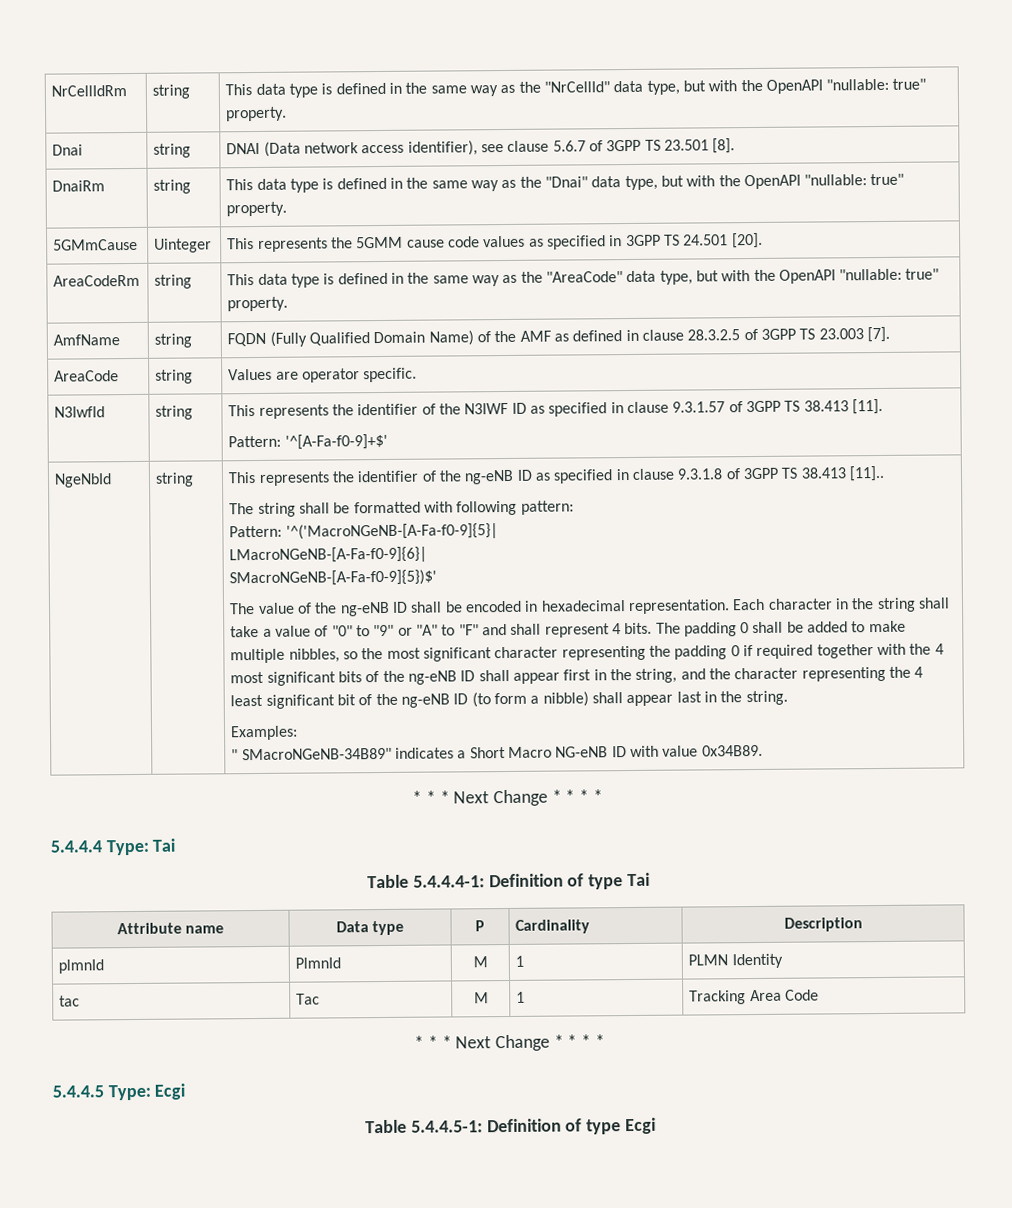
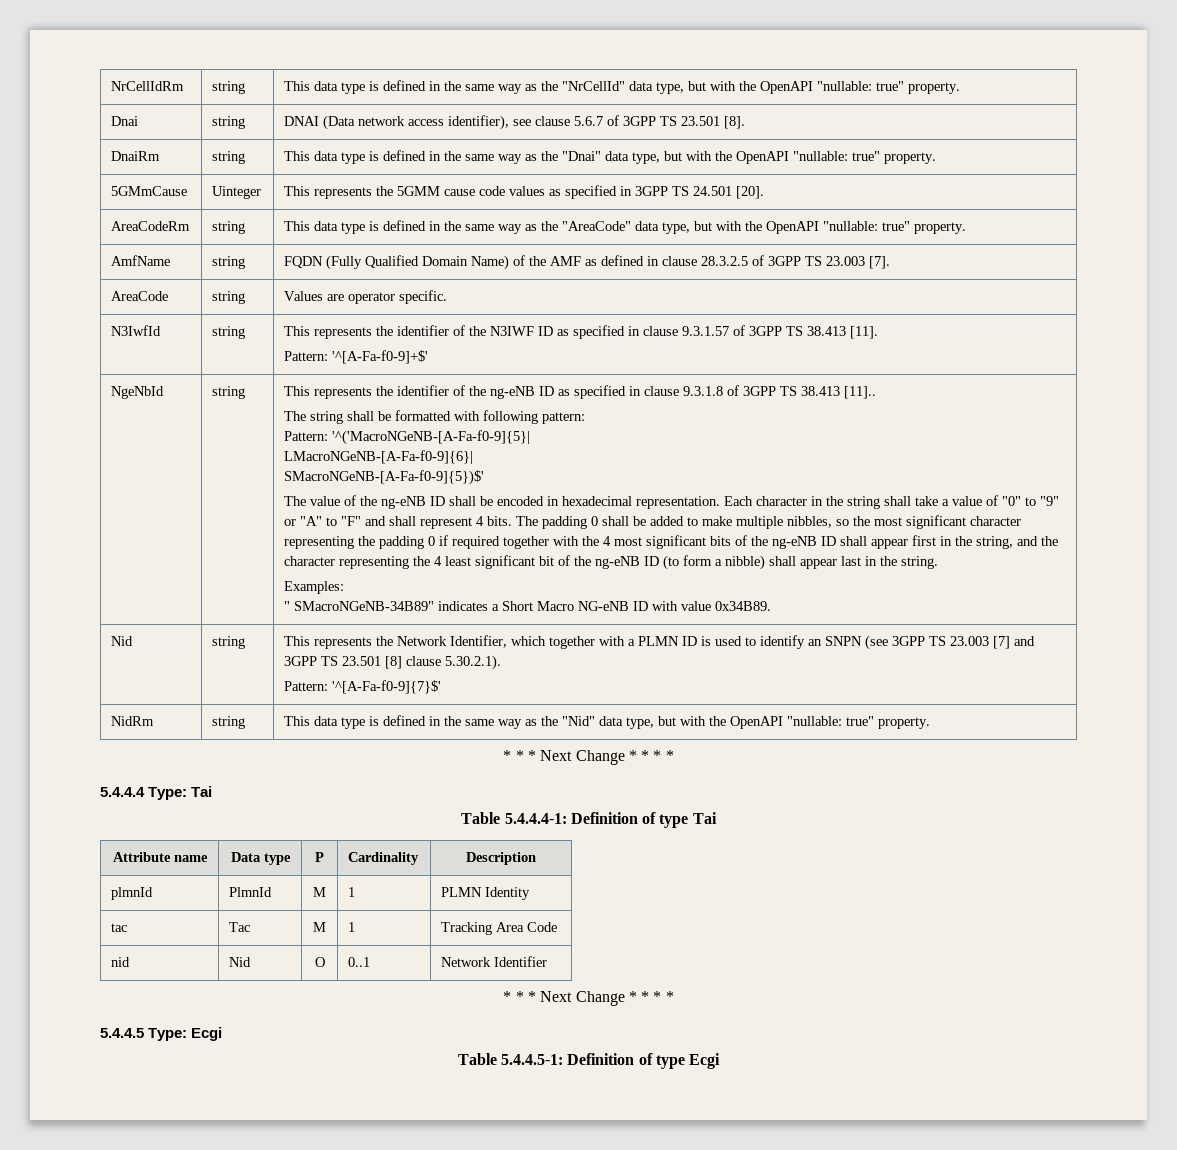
(763, 750) none -> [111,636,134,646] [212,636,246,649] [284,635,1036,650] [284,655,502,670] [284,680,442,694] [111,716,155,726] [212,716,246,729] [284,715,931,729] // Nid | string | This represents the Network Identifier, which together with a PLMN ID is used to identify an SNPN (see 3GPP TS 23.003 [7] and 3GPP TS 23.501 [8] clause 5.30.2.1). // Pattern: '^[A-Fa-f0-9]{7}$' // NidRm | string | This data type is defined in the same way as the "Nid" data type, but with the OpenAPI "nullable: true" property.
(820, 995) none -> [111,957,131,967] [229,957,252,967] [314,957,325,967] [348,957,371,967] [441,956,548,967] // nid | Nid | O | 0..1 | Network Identifier

